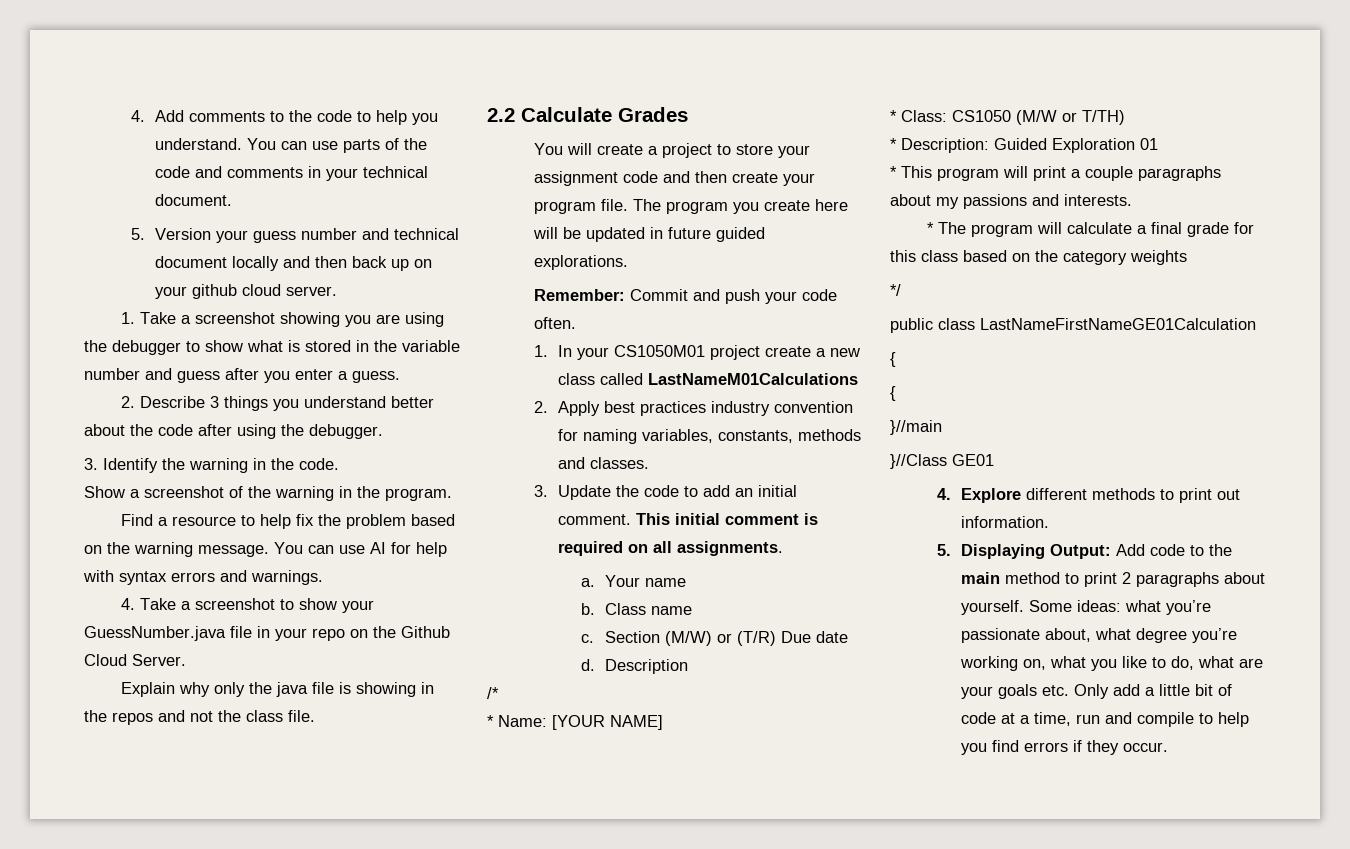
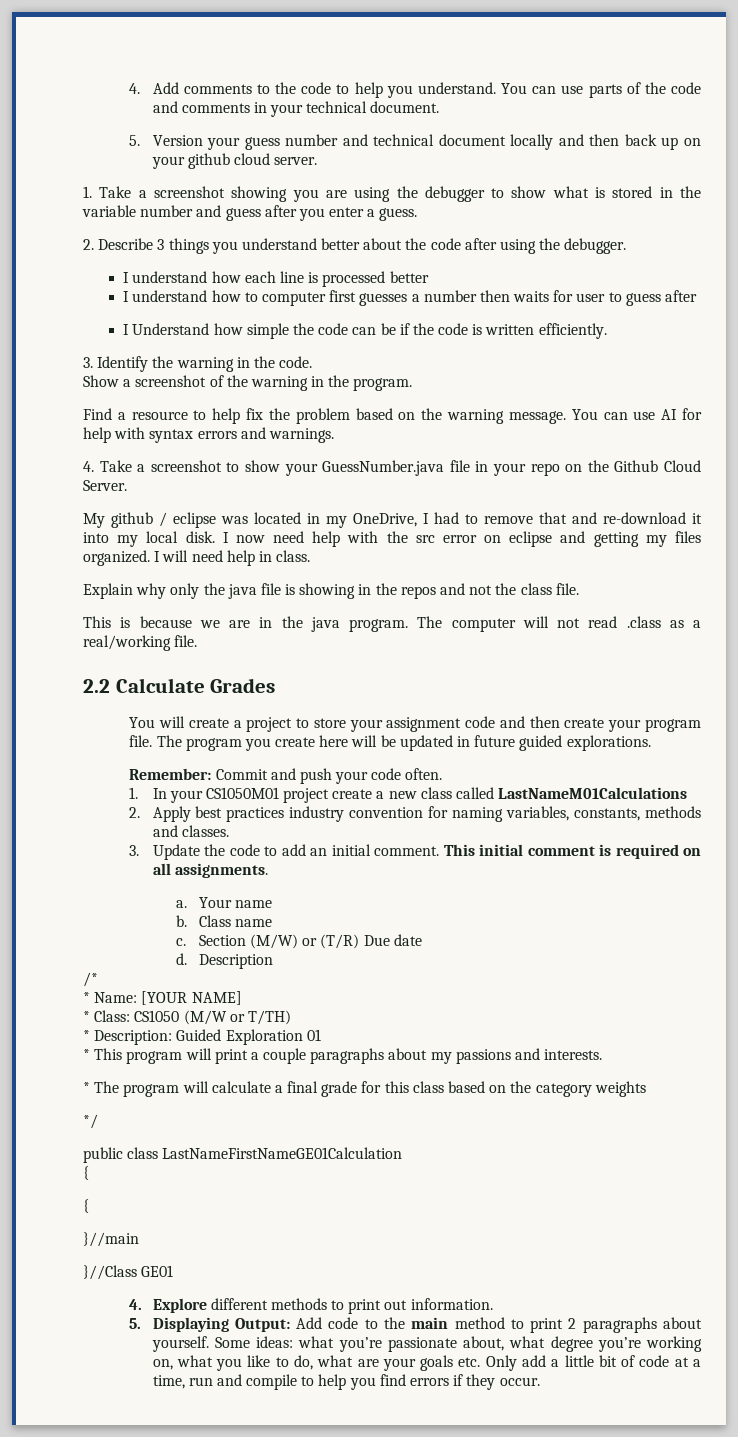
(383, 431) none -> [123,271,429,287] [123,290,697,306] [123,323,607,339] // I understand how each line is processed better // I understand how to computer first guesses a number then waits for user to guess after // I Understand how simple the code can be if the code is written efficiently.
(186, 660) none -> [83,512,702,528] [83,531,701,547] [83,550,311,566] // My github / eclipse was located in my OneDrive, I had to remove that and re-download it into my local disk. I now need help with the src error on eclipse and getting my files organized. I will need help in class.
(315, 716) none -> [83,616,701,632] [83,635,198,651] // This is because we are in the java program. The computer will not read .class as a real/working file.

